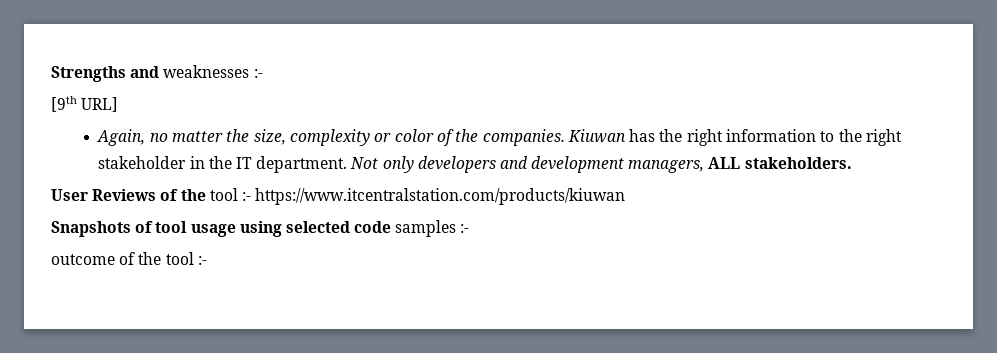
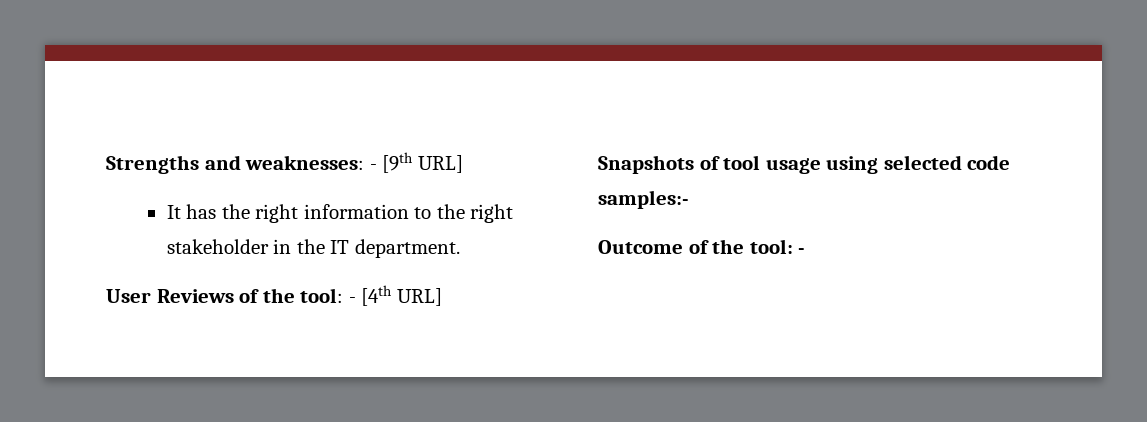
[163,65,263,78] weaknesses :- // -> [245,155,377,170] weaknesses: -
[97,129,626,146] Again, no matter the size, complexity or color of the companies. Kiuwan -> [166,205,181,219] It
[350,156,852,173] Not only developers and development managers, ALL stakeholders. -> (460, 248) none
[209,188,626,205] tool :- https://www.itcentralstation.com/products/kiuwan -> [300,285,442,306] tool: - [4th URL]
[395,220,470,237] [51,252,207,265] samples :- // outcome of the tool :- -> [598,190,689,209] [598,239,806,254] samples:- // Outcome of the tool: -

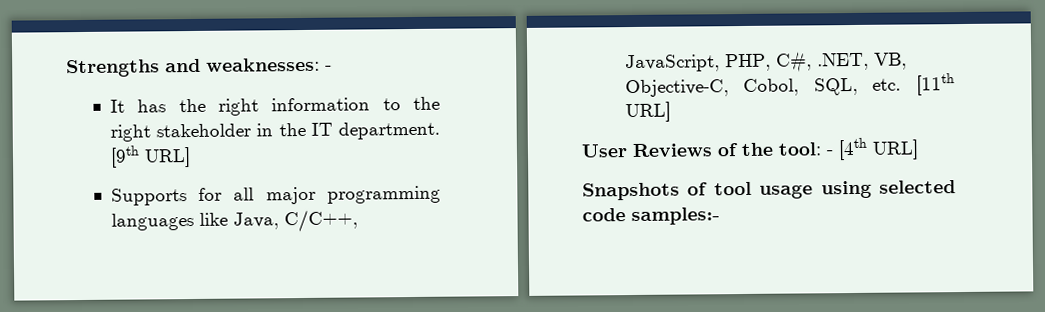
[382,152,463,173] [9th URL] -> (332, 68) none
(460, 248) none -> [109,145,191,168] [110,185,441,206] [110,209,358,233] [624,51,907,73] [624,73,955,98] [624,101,671,123] [9th URL] // Supports for all major programming languages like Java, C/C++, JavaScript, PHP, C#, .NET, VB, Objective-C, Cobol, SQL, etc. [11th URL]
[598,239,806,254] // Outcome of the tool: - -> (720, 216) none

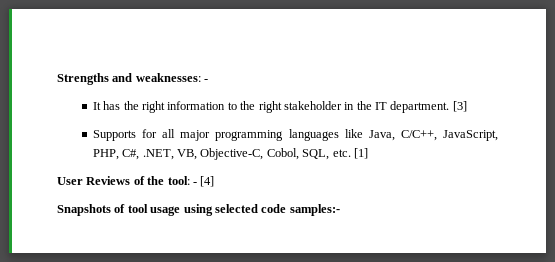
[109,145,191,168] [9th URL] -> [452,101,467,112] [3]
[916,73,955,96] [624,101,671,123] [11th URL] -> [353,148,368,159] [1]
[838,137,919,161] [4th URL] -> [200,176,215,187] [4]

